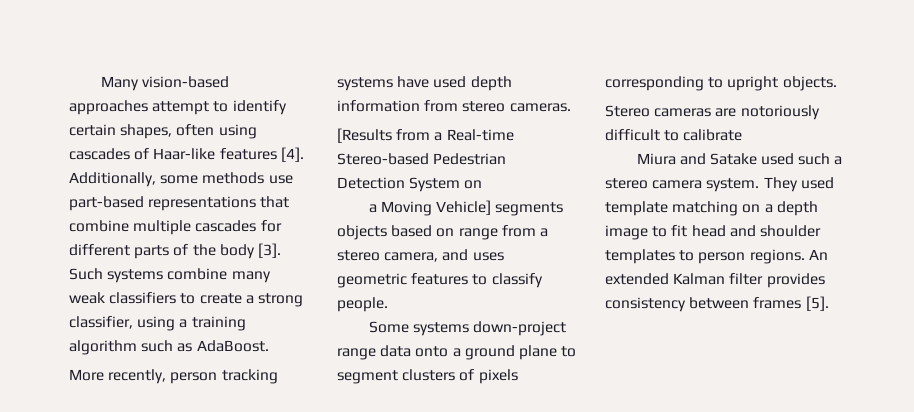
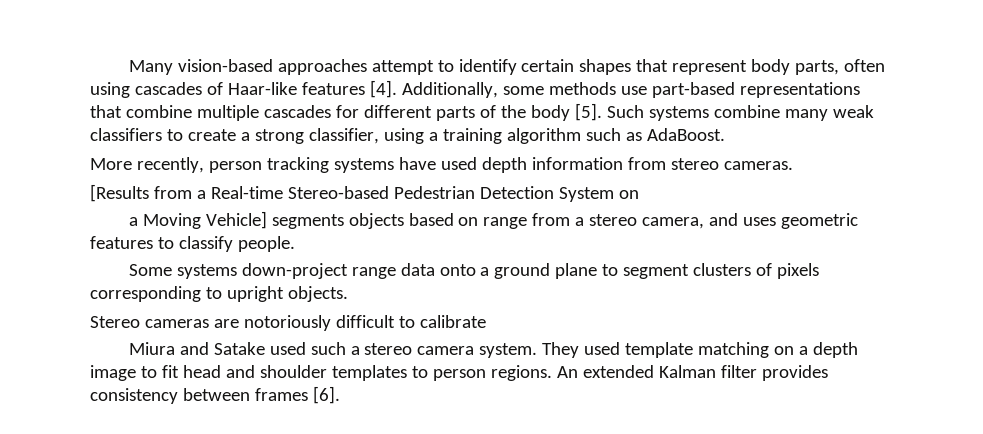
[120,124,173,139] shapes, -> [579,59,840,75] shapes that represent body parts,
[257,243,281,258] [3]. -> [574,103,602,121] [5].
[805,296,829,311] [5]. -> [312,386,340,404] [6].

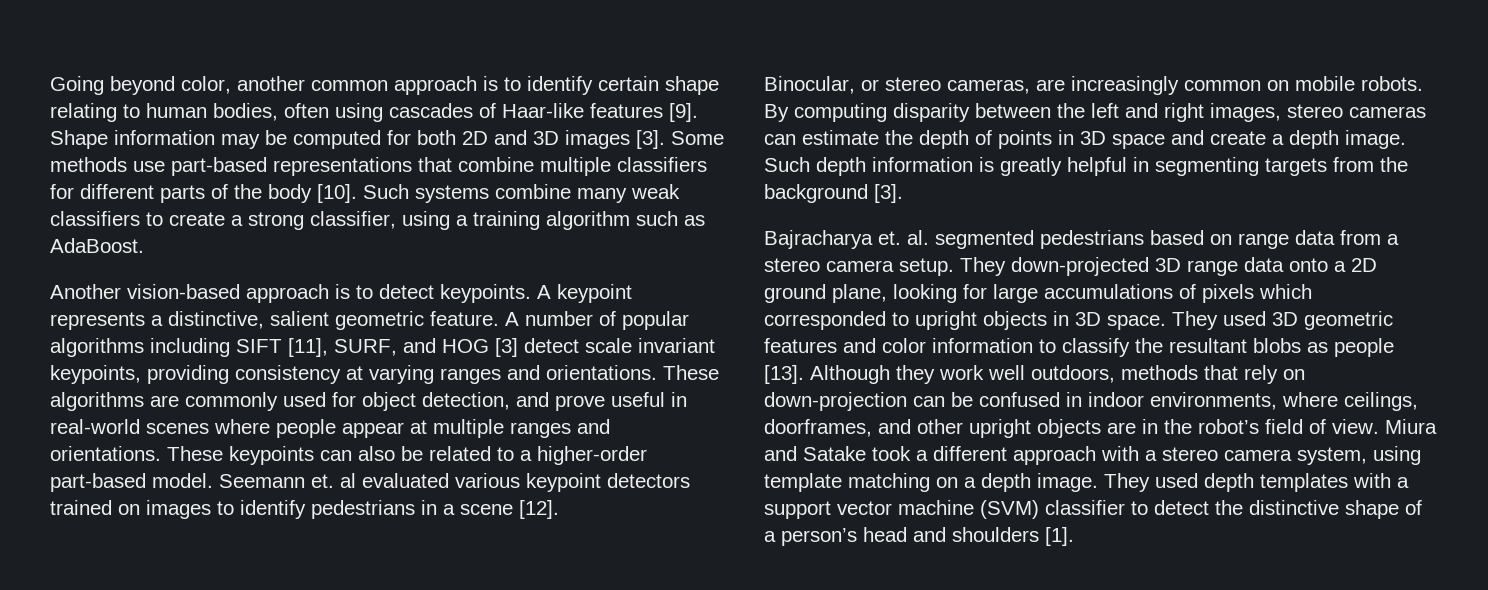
[128,59,840,75] Many vision-based approaches attempt to identify certain shapes that represent body parts, -> [50,76,719,95] [50,103,278,122] Going beyond color, another common approach is to identify certain shape relating to human bodies,
[369,80,544,98] [4]. Additionally, some -> [669,103,698,122] [50,130,724,149] [9]. Shape information may be computed for both 2D and 3D images [3]. Some
[263,105,331,118] cascades -> [617,157,707,172] classifiers
[574,103,602,121] [5]. -> [317,184,357,203] [10].
[90,157,793,173] [90,184,639,202] [128,211,404,229] More recently, person tracking systems have used depth information from stereo cameras. // [Results from a Real-time Stereo-based Pedestrian Detection System on // a Moving Vehicle] segments objects -> [50,284,632,303] [50,311,689,330] [50,338,715,357] [50,365,719,384] [50,392,687,411] [50,419,610,438] [50,446,647,465] [50,473,690,492] [50,500,559,519] [764,76,1423,95] [764,103,1426,122] [764,130,1406,149] [764,157,1408,176] [764,184,903,203] [764,230,1144,249] Another vision-based approach is to detect keypoints. A keypoint represents a distinctive, salient geometric feature. A number of popular algorithms including SIFT [11], SURF, and HOG [3] detect scale invariant keypoints, providing consistency at varying ranges and orientations. These algorithms are commonly used for object detection, and prove useful in real-world scenes where people appear at multiple ranges and orientations. These keypoints can also be related to a higher-order part-based model. Seemann et. al evaluated various keypoint detectors trained on images to identify pedestrians in a scene [12]. // Binocular, or stereo cameras, are increasingly common on mobile robots. By computing disparity between the left and right images, stereo cameras can estimate the depth of points in 3D space and create a depth image. Such depth information is greatly helpful in segmenting targets from the background [3]. // Bajracharya et. al. segmented pedestrians
(528, 223) none -> [1295,230,1335,245] data
[642,213,859,229] [90,236,295,252] [128,263,820,279] [90,286,348,302] [90,315,486,331] [128,342,621,358] camera, and uses geometric features to classify people. // Some systems down-project range data onto a ground plane to segment clusters of pixels corresponding to upright objects. // Stereo cameras are notoriously difficult to calibrate // Miura and Satake used such a stereo camera system. They used -> [826,257,1377,276] [764,284,1312,303] [764,311,1393,330] [764,338,1394,357] [764,365,1305,384] [764,392,1418,411] [764,419,1437,438] [764,446,1421,465] camera setup. They down-projected 3D range data onto a 2D ground plane, looking for large accumulations of pixels which corresponded to upright objects in 3D space. They used 3D geometric features and color information to classify the resultant blobs as people [13]. Although they work well outdoors, methods that rely on down-projection can be confused in indoor environments, where ceilings, doorframes, and other upright objects are in the robot’s field of view. Miura and Satake took a different approach with a stereo camera system, using
[90,365,828,381] [90,386,340,404] image to fit head and shoulder templates to person regions. An extended Kalman filter provides consistency between frames [6]. -> [1037,473,1409,492] [764,500,1422,519] [764,527,1074,546] image. They used depth templates with a support vector machine (SVM) classifier to detect the distinctive shape of a person’s head and shoulders [1].

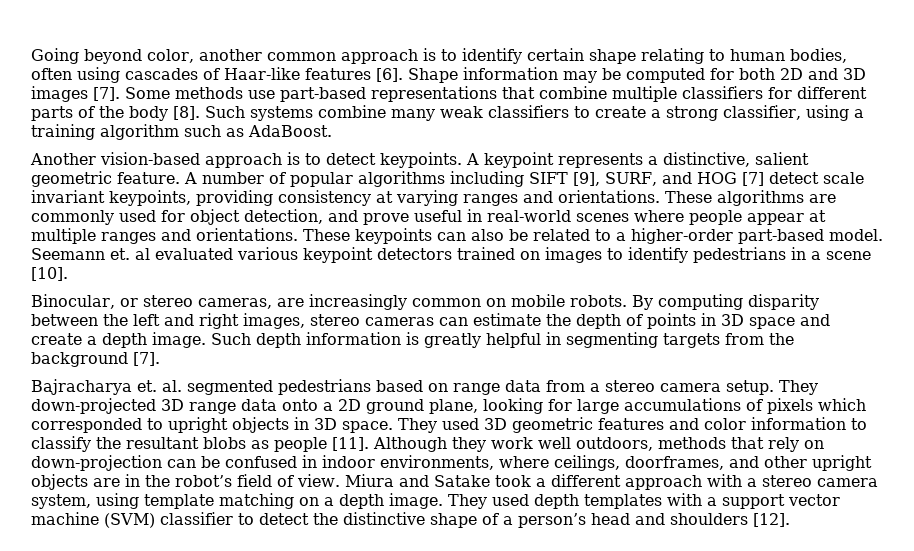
[669,103,698,122] [9]. -> [376,68,403,82] [6].
[636,130,665,149] [3]. -> [93,87,120,101] [7].
[317,184,357,203] [10]. -> [173,106,200,120] [8].
[288,338,328,357] [11], -> [573,172,600,186] [9],
[495,338,518,357] [3] -> [741,172,764,186] [7]
[519,500,559,519] [12]. -> [31,267,68,281] [10].
[874,184,903,203] [3]. -> [133,352,160,366] [7].
[764,365,804,384] [13]. -> [332,437,369,451] [11].
[1045,527,1074,546] [1]. -> [753,513,790,527] [12].

